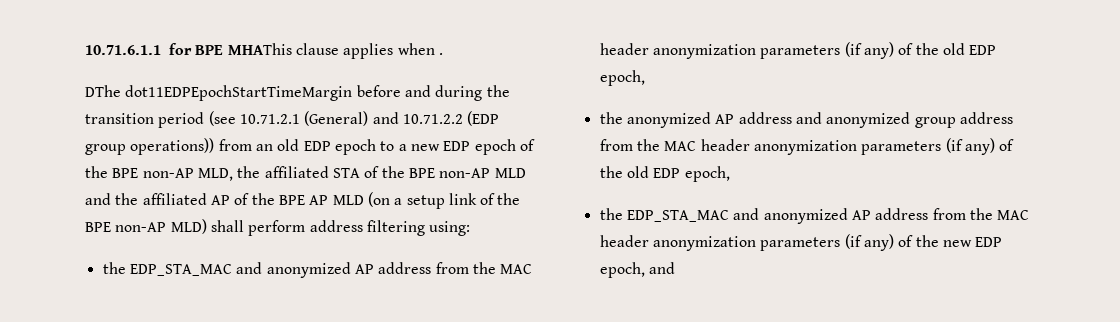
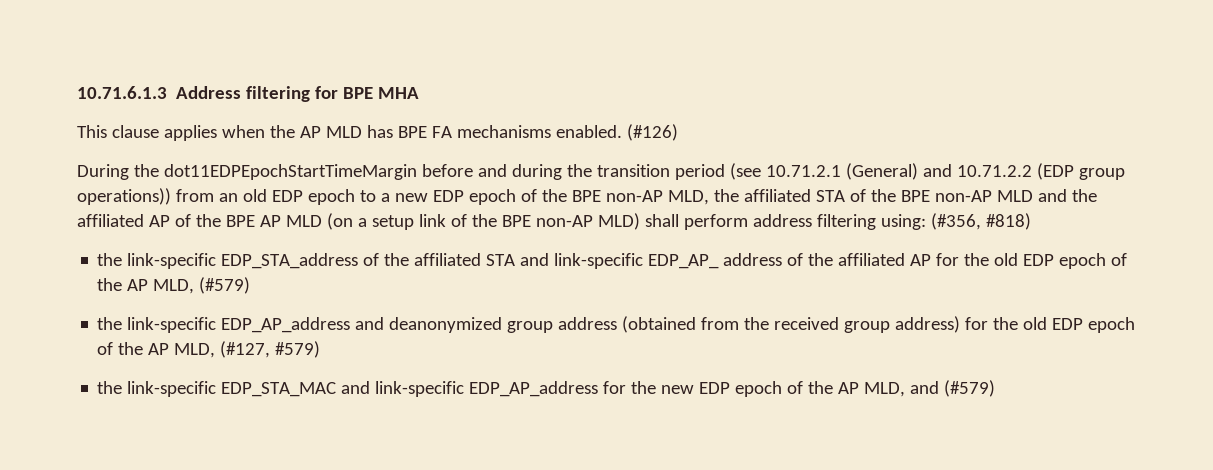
[85,43,443,59] [85,85,121,97] 10.71.6.1.1 for BPE MHAThis clause applies when . // DThe -> [77,86,420,102] [77,124,678,141] [77,164,159,180] 10.71.6.1.3 Address filtering for BPE MHA // This clause applies when the AP MLD has BPE FA mechanisms enabled. (#126) // During the
[102,262,533,278] [599,42,997,59] [599,70,645,86] [599,112,911,128] // the EDP_STA_MAC and anonymized AP address from the MAC header anonymization parameters (if any) of the old EDP epoch, // the anonymized AP address and anonymized -> [930,213,1031,230] [97,253,1128,269] [97,277,251,294] [97,317,503,333] (#356, #818) // the link-specific EDP_STA_address of the affiliated STA and link-specific EDP_AP_ address of the affiliated AP for the old EDP epoch of the AP MLD, (#579) // the link-specific EDP_AP_address and deanonymized
[599,138,1015,155] [599,166,730,182] [599,208,1030,224] [599,234,1003,251] [599,262,675,278] from the MAC header anonymization parameters (if any) of the old EDP epoch, // the EDP_STA_MAC and anonymized AP address from the MAC header anonymization parameters (if any) of the new EDP epoch, and -> [622,316,1136,333] [97,341,321,358] [97,380,996,397] (obtained from the received group address) for the old EDP epoch of the AP MLD, (#127, #579) // the link-specific EDP_STA_MAC and link-specific EDP_AP_address for the new EDP epoch of the AP MLD, and (#579)

